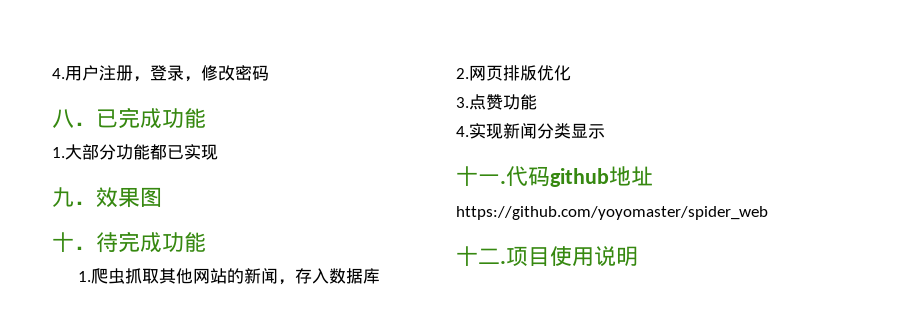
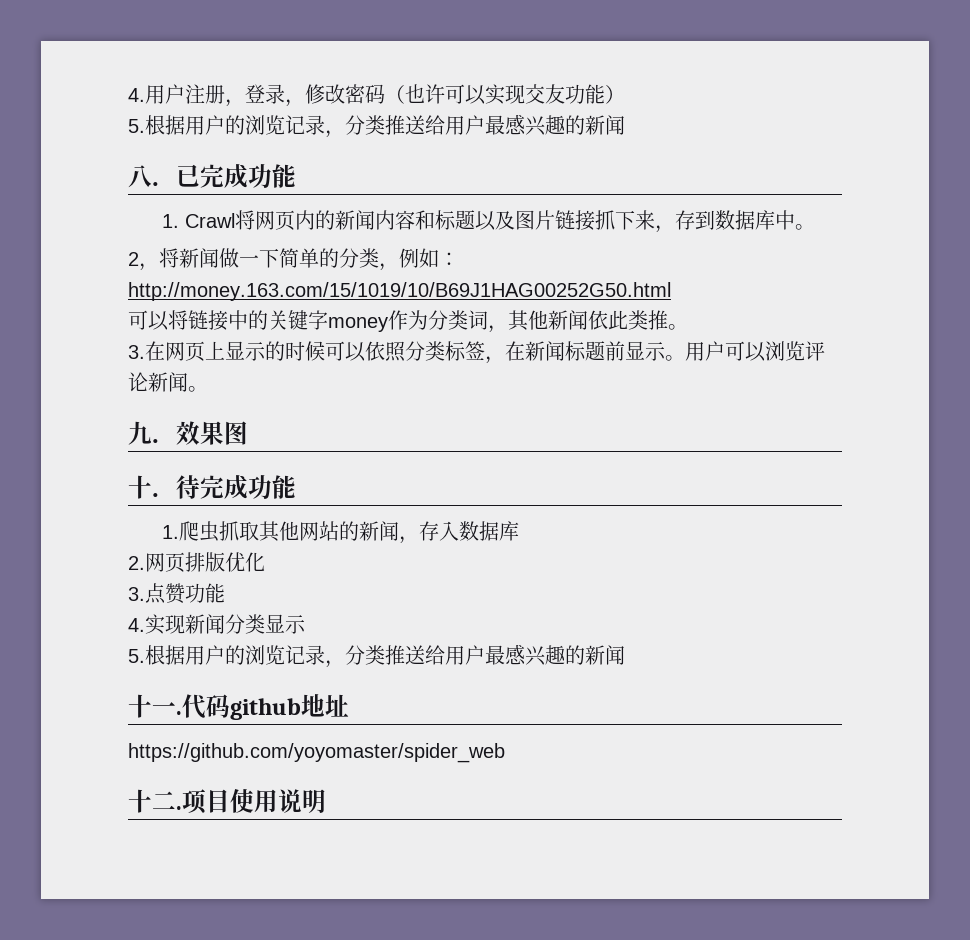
(269, 73) none -> [385,84,625,105] [128,114,625,138] （也许可以实现交友功能） // 5.根据用户的浏览记录，分类推送给用户最感兴趣的新闻
[65,144,218,160] 大部分功能都已实现 -> [184,210,815,233] [128,248,459,271] [128,282,671,301] [128,310,688,333] [128,341,825,364] [128,372,208,392] Crawl将网页内的新闻内容和标题以及图片链接抓下来，存到数据库中。 // 2，将新闻做一下简单的分类，例如：http://money.163.com/15/1019/10/B69J1HAG00252G50.html // 可以将链接中的关键字money作为分类词，其他新闻依此类推。 // 3.在网页上显示的时候可以依照分类标签，在新闻标题前显示。用户可以浏览评论新闻。
(605, 131) none -> [128,644,625,668] // 5.根据用户的浏览记录，分类推送给用户最感兴趣的新闻

